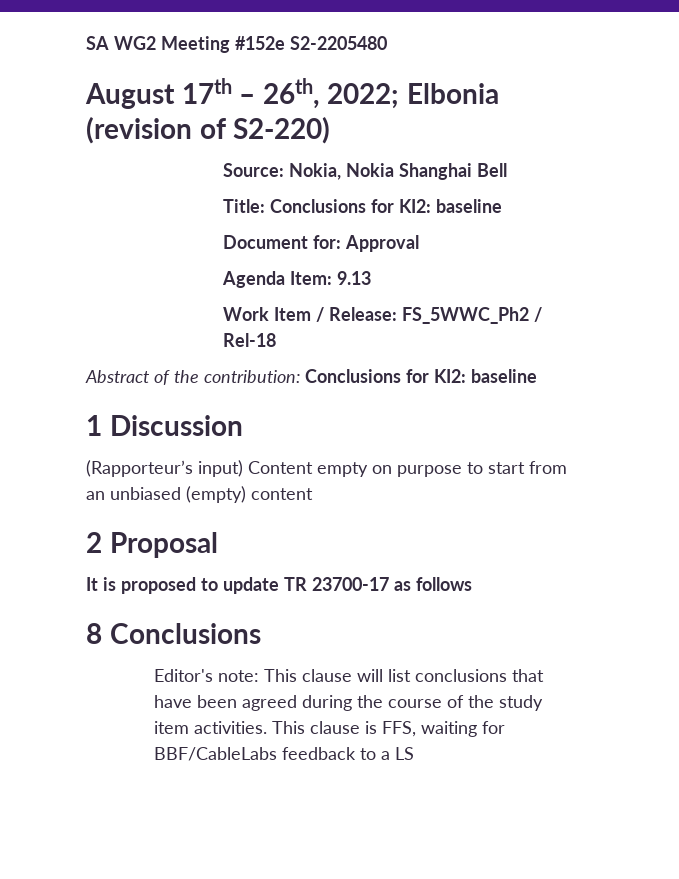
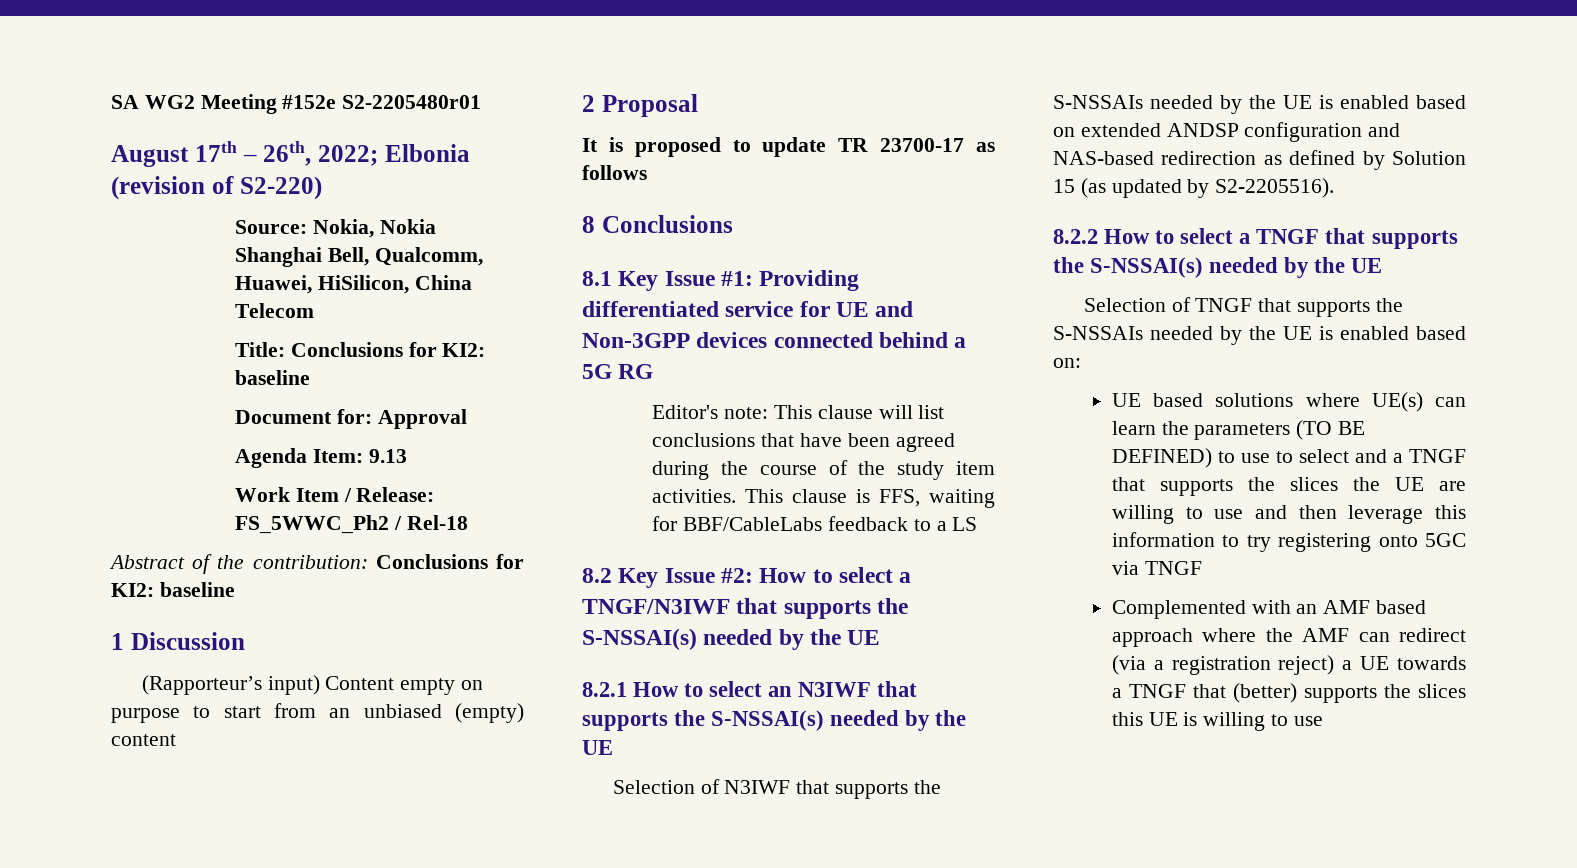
[290,36,387,50] S2-2205480 -> [342,95,482,109] S2-2205480r01
[476,163,507,177] Bell -> [327,247,483,266] [234,275,472,294] [234,303,314,318] Bell, Qualcomm, Huawei, HiSilicon, China Telecom
(261, 633) none -> [582,270,860,291] [582,301,914,317] [582,332,967,348] [582,364,654,379] // 8.1 Key Issue #1: Providing differentiated service for UE and Non-3GPP devices connected behind a 5G RG
(415, 753) none -> [582,567,912,588] [582,598,909,619] [582,628,881,650] [582,681,918,697] [582,710,967,731] [582,740,613,755] [612,779,941,799] [1053,95,1466,114] [1053,122,1401,142] [1053,150,1466,170] [1053,178,1335,198] [1053,228,1458,249] [1053,257,1383,278] [1083,297,1403,317] [1053,326,1466,345] [1053,358,1081,368] [1111,392,1466,412] [1111,420,1366,440] [1111,448,1466,468] [1111,477,1466,496] [1111,505,1466,524] [1111,532,1466,552] [1111,561,1202,575] [1111,600,1427,619] [1111,628,1466,647] [1111,655,1466,675] [1111,683,1466,703] [1111,712,1323,731] // 8.2 Key Issue #2: How to select a TNGF/N3IWF that supports the S-NSSAI(s) needed by the UE // 8.2.1 How to select an N3IWF that supports the S-NSSAI(s) needed by the UE // Selection of N3IWF that supports the S-NSSAIs needed by the UE is enabled based on extended ANDSP configuration and NAS-based redirection as defined by Solution 15 (as updated by S2-2205516). // 8.2.2 How to select a TNGF that supports the S-NSSAI(s) needed by the UE // Selection of TNGF that supports the S-NSSAIs needed by the UE is enabled based on: // UE based solutions where UE(s) can learn the parameters (TO BE DEFINED) to use to select and a TNGF that supports the slices the UE are willing to use and then leverage this information to try registering onto 5GC via TNGF // Complemented with an AMF based approach where the AMF can redirect (via a registration reject) a UE towards a TNGF that (better) supports the slices this UE is willing to use

